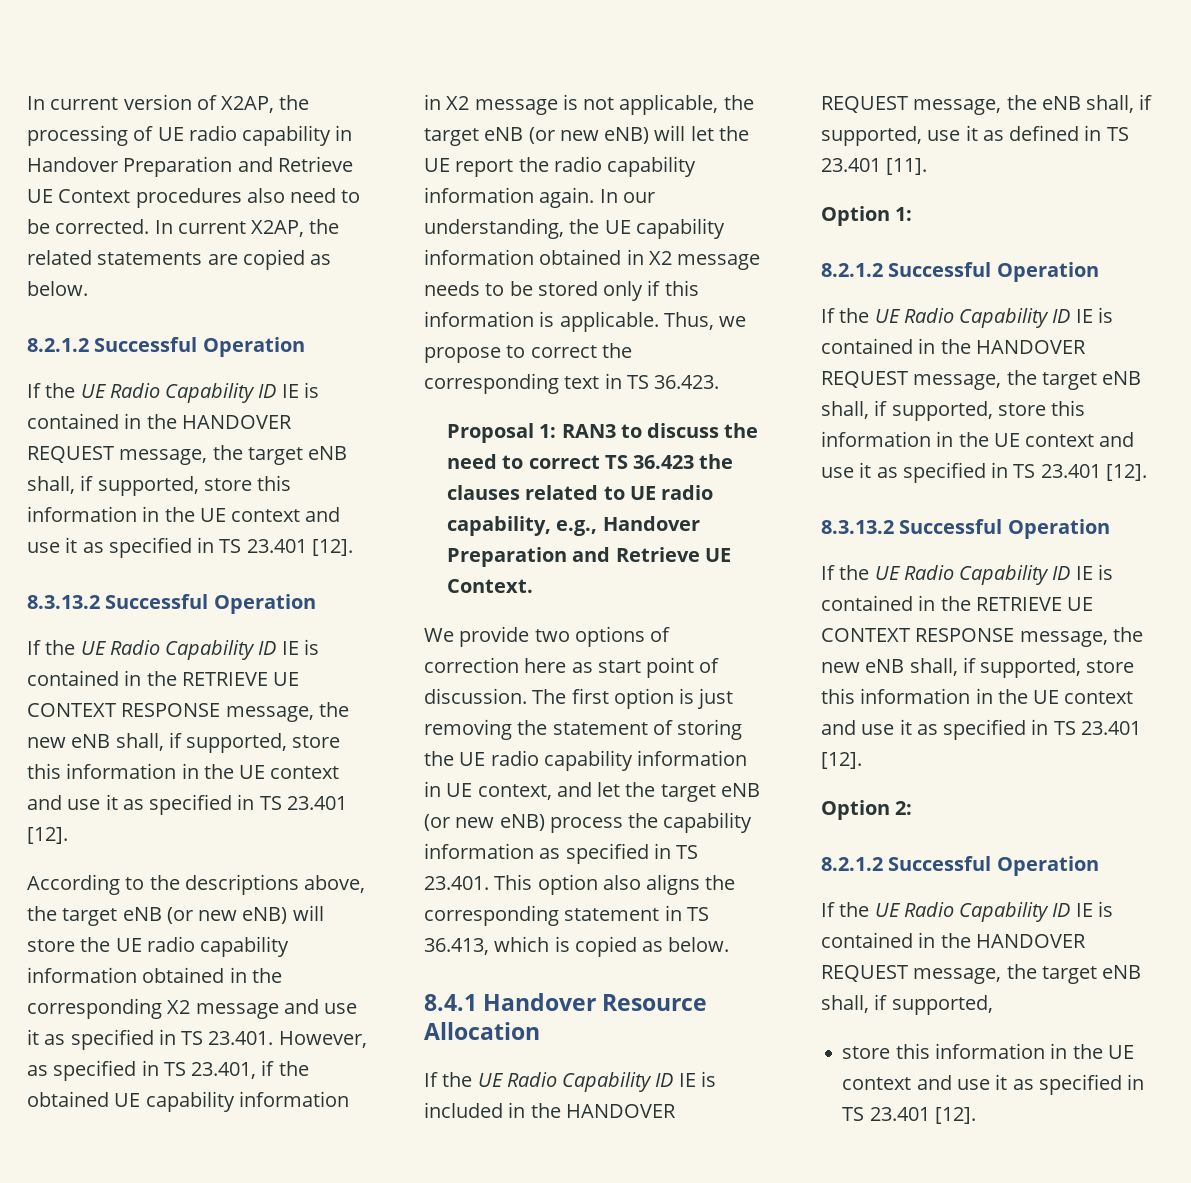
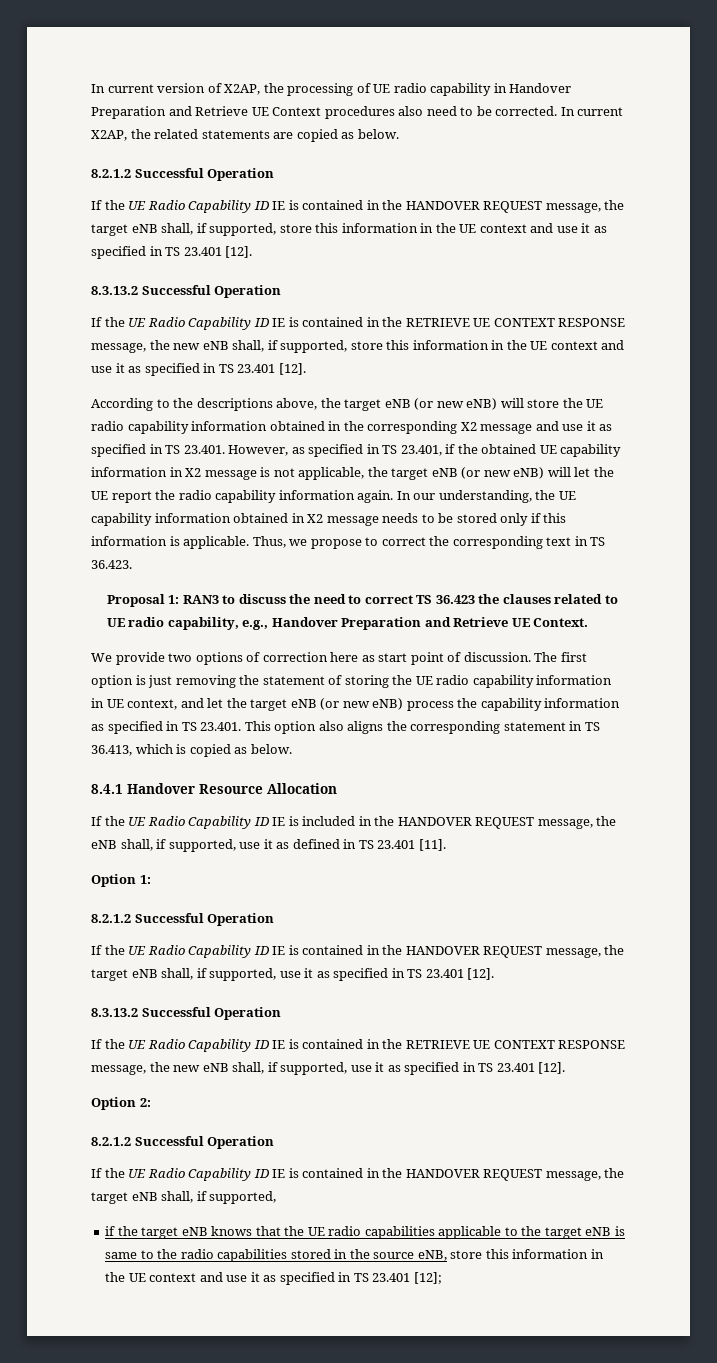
[997,400,1086,416] [821,431,1135,447] store this information in the UE context and -> (277, 974) none
[1086,660,1135,673] [821,688,1134,704] [821,720,856,735] store this information in the UE context and -> (348, 1068) none
(993, 1005) none -> [105,1226,625,1239] [105,1249,447,1262] if the target eNB knows that the UE radio capabilities applicable to the target eNB is same to the radio capabilities stored in the source eNB,
[934,1107,976,1124] [12]. -> [413,1272,442,1284] [12];

